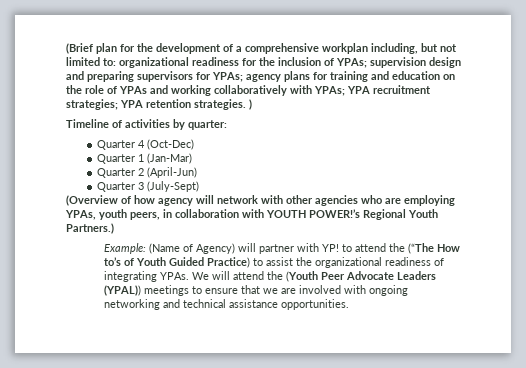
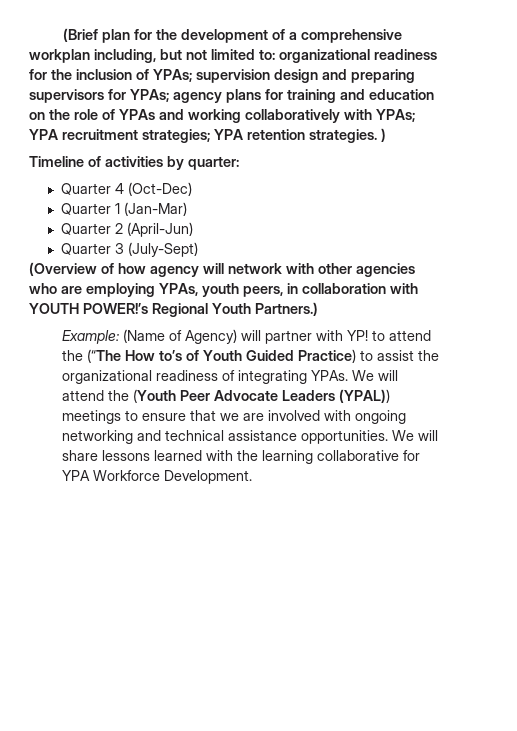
(350, 304) none -> [391,430,438,441] [61,450,420,464] [61,470,252,484] We will share lessons learned with the learning collaborative for YPA Workforce Development.

